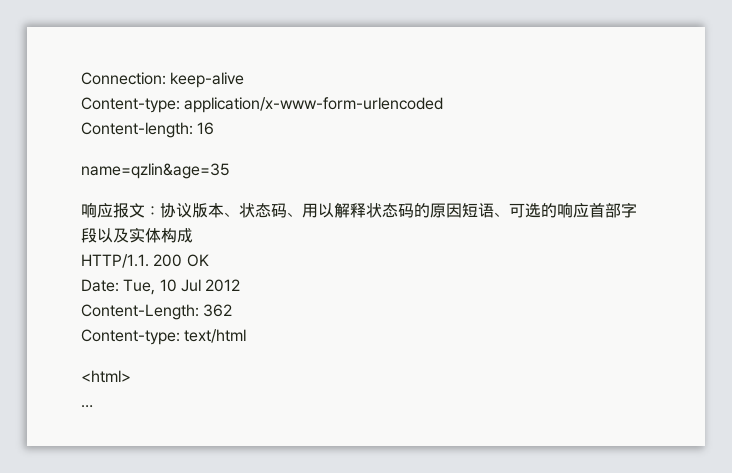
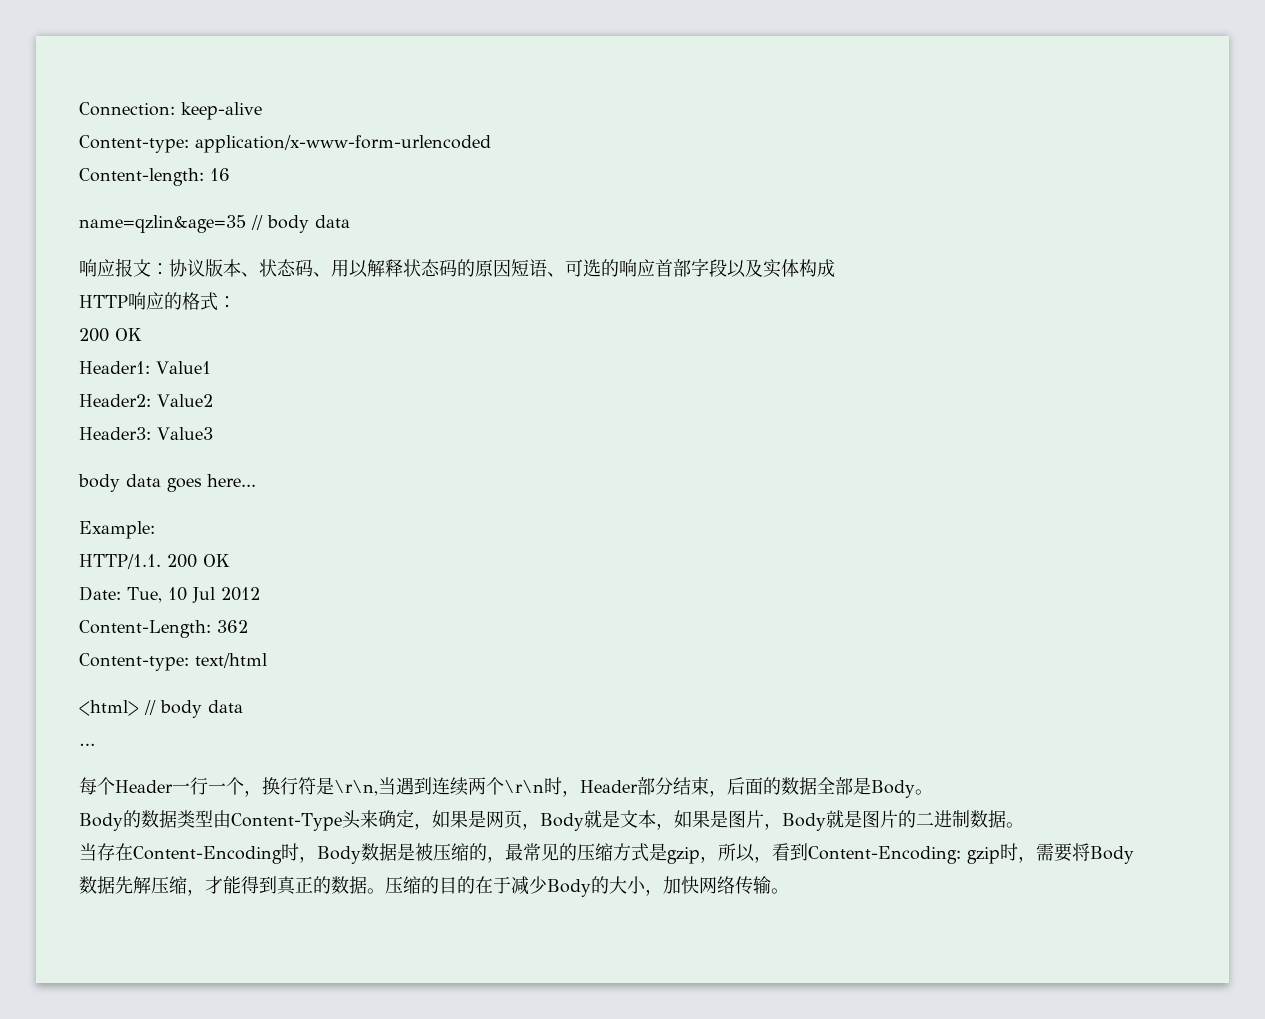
(230, 171) none -> [251,215,350,233] // body data
(193, 235) none -> [79,292,236,311] [79,328,142,342] [79,361,211,374] [79,394,213,407] [79,427,213,440] [78,474,256,492] [79,521,155,539] // HTTP响应的格式： // 200 OK // Header1: Value1 // Header2: Value2 // Header3: Value3 // body data goes here... // Example:
[81,405,93,408] // … -> [144,700,243,718] [79,743,95,746] [79,777,933,798] [79,809,1024,831] [79,843,1134,864] [79,876,789,897] // body data // … // 每个Header一行一个，换行符是\r\n,当遇到连续两个\r\n时，Header部分结束，后面的数据全部是Body。 // Body的数据类型由Content-Type头来确定，如果是网页，Body就是文本，如果是图片，Body就是图片的二进制数据。 // 当存在Content-Encoding时，Body数据是被压缩的，最常见的压缩方式是gzip，所以，看到Content-Encoding: gzip时，需要将Body数据先解压缩，才能得到真正的数据。压缩的目的在于减少Body的大小，加快网络传输。

